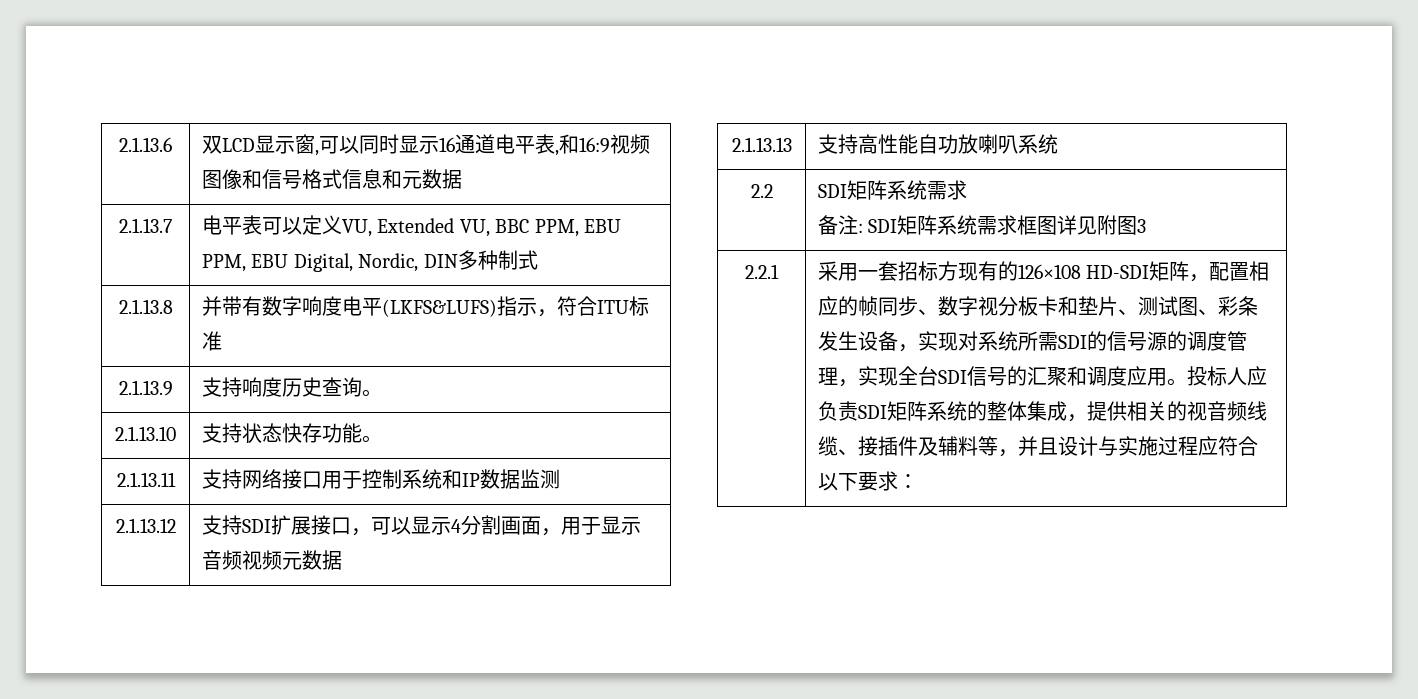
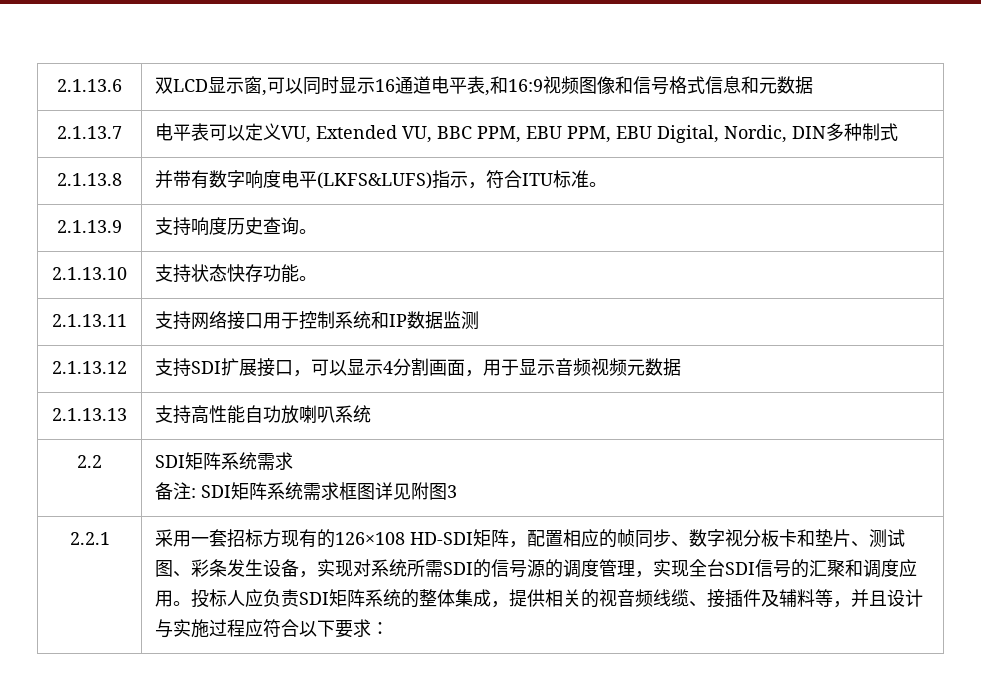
(223, 341) none -> [589,182,608,187] 。

